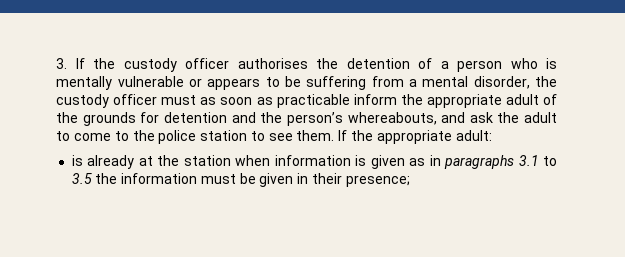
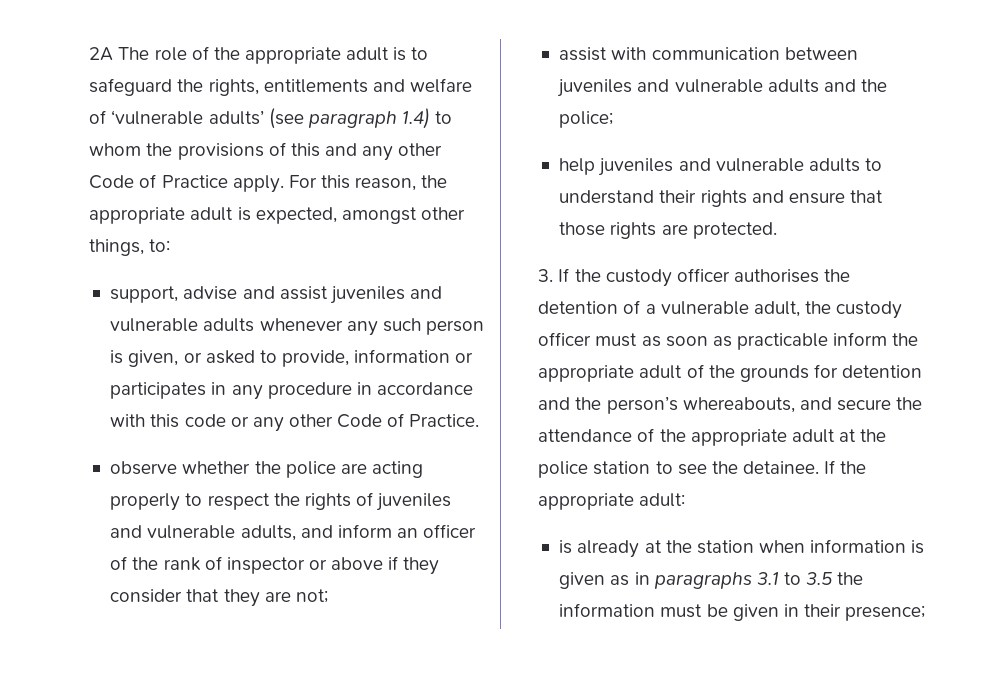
(56, 63) none -> [89,46,429,64] [89,78,473,96] [89,108,453,129] [89,142,443,161] [89,174,448,193] [89,207,466,224] [89,239,171,256] [110,286,442,304] [110,318,484,336] [110,349,474,367] [110,382,473,400] [110,413,480,432] [110,461,423,478] [110,492,452,511] [110,524,477,541] [110,556,440,575] [110,589,328,607] [559,47,858,61] [557,79,887,97] [559,111,614,128] [559,158,882,176] [559,190,883,207] [559,222,777,239] 2A The role of the appropriate adult is to safeguard the rights, entitlements and welfare of ‘vulnerable adults’ (see paragraph 1.4) to whom the provisions of this and any other Code of Practice apply. For this reason, the appropriate adult is expected, amongst other things, to: // support, advise and assist juveniles and vulnerable adults whenever any such person is given, or asked to provide, information or participates in any procedure in accordance with this code or any other Code of Practice. // observe whether the police are acting properly to respect the rights of juveniles and vulnerable adults, and inform an officer of the rank of inspector or above if they consider that they are not; // assist with communication between juveniles and vulnerable adults and the police; // help juveniles and vulnerable adults to understand their rights and ensure that those rights are protected. //
[457,58,558,72] [56,76,530,90] person who is mentally vulnerable or appears to be suffering from a mental disorder, -> [660,301,800,317] vulnerable adult,
[469,112,557,123] [56,131,129,141] ask the adult to come to -> [837,397,923,411] [538,428,857,446] secure the attendance of the appropriate adult at
[296,130,335,141] them. -> [711,461,820,474] the detainee.

